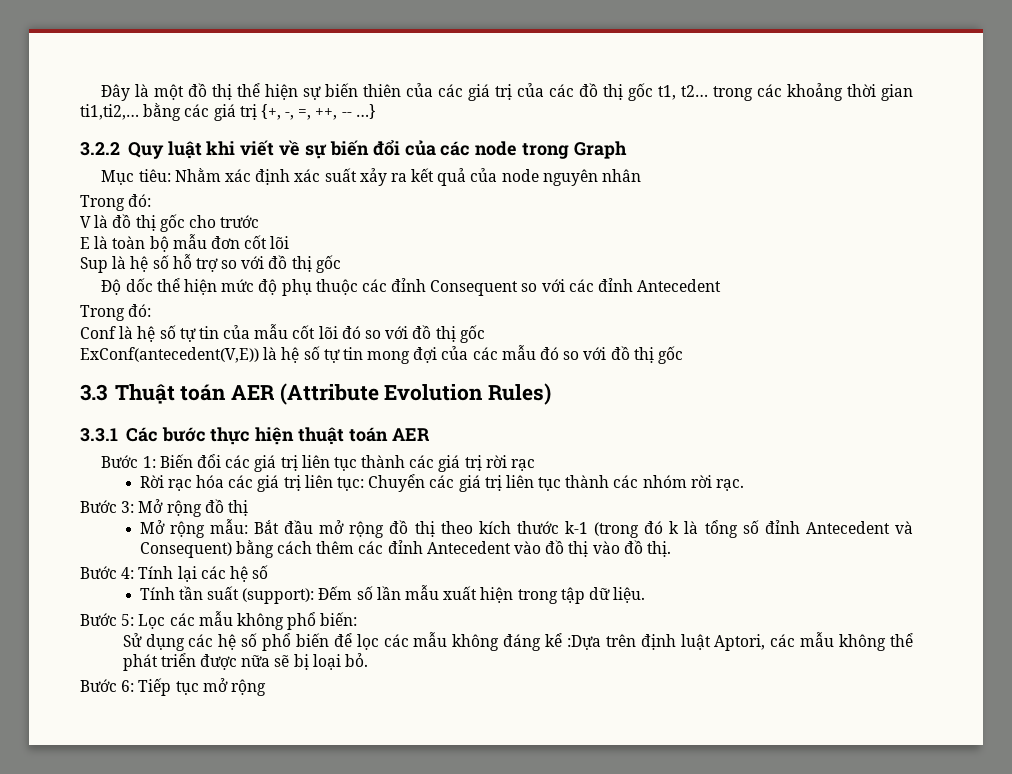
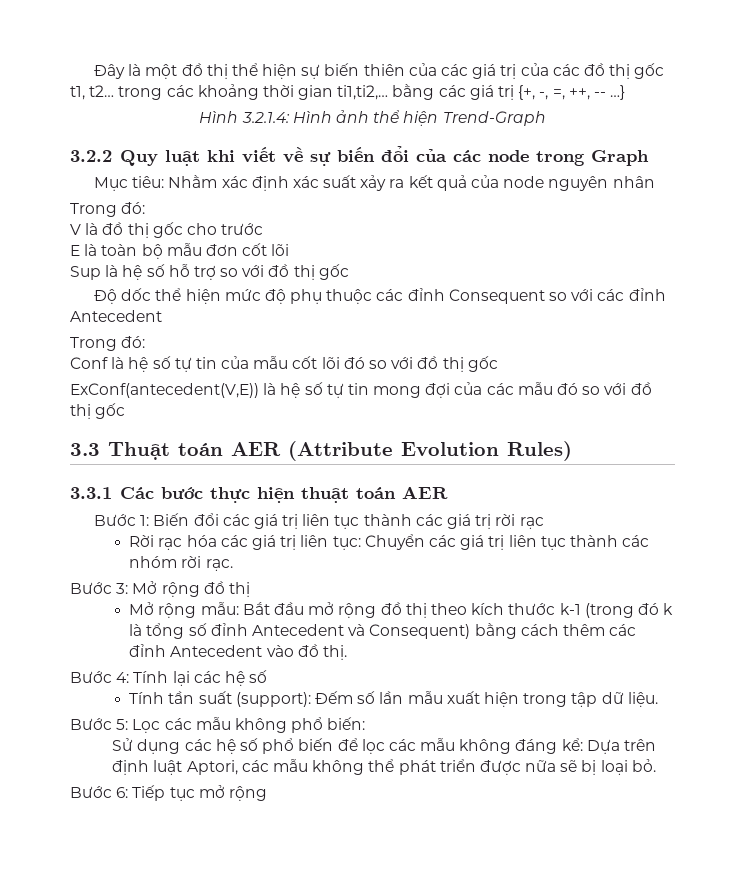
(376, 111) none -> [199,110,546,126] // Hình 3.2.1.4: Hình ảnh thể hiện Trend-Graph
[568,540,643,557] thị vào đồ -> (319, 650) none
[545,633,601,650] kể :Dựa -> [561,738,620,754] kể: Dựa

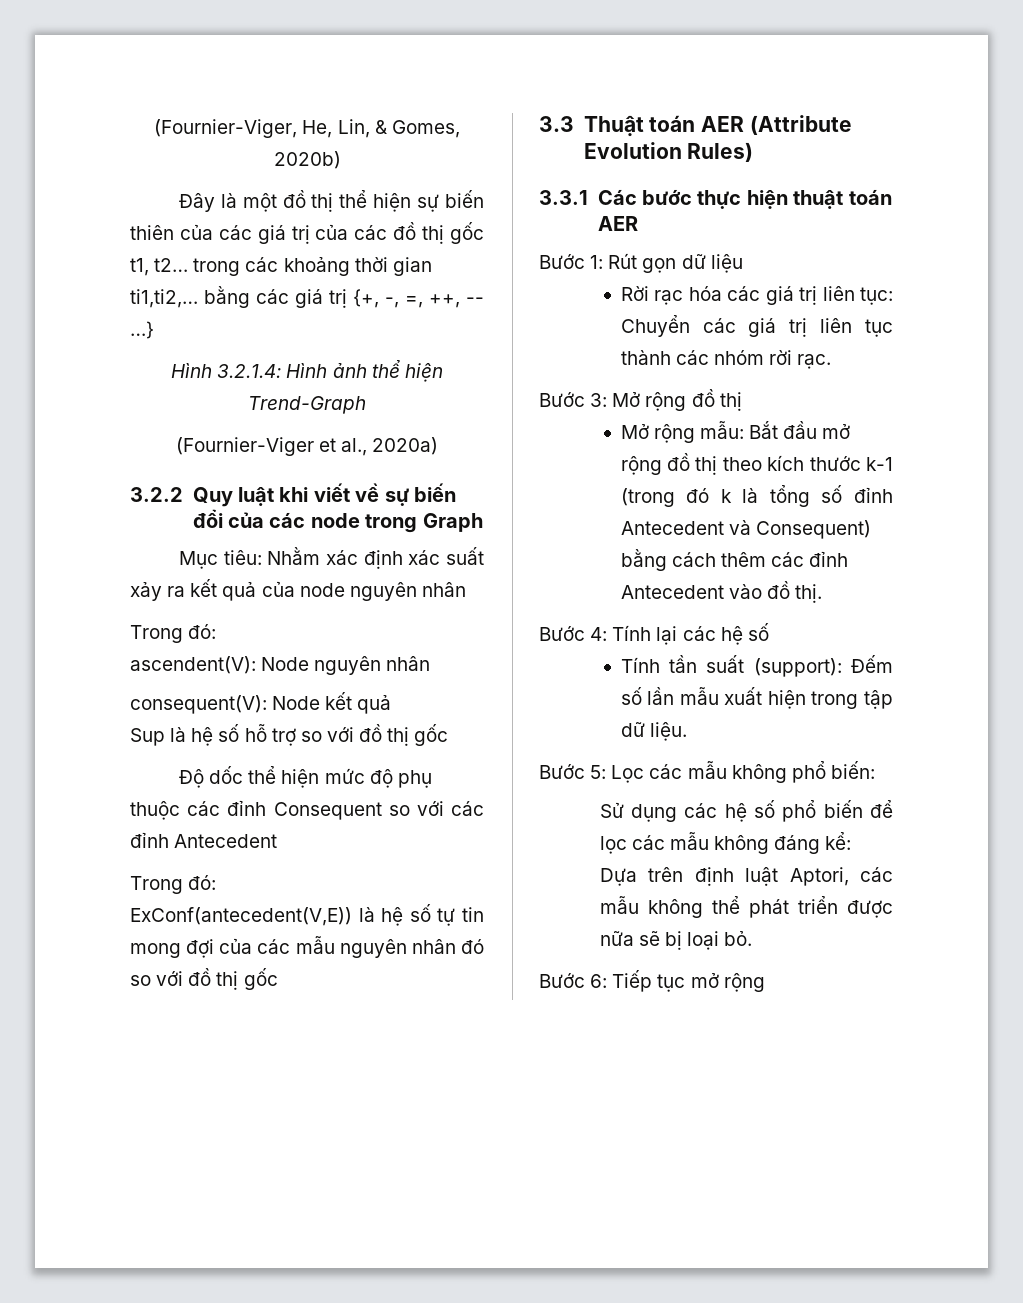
(93, 71) none -> [154,119,460,138] [273,151,341,169] (Fournier-Viger, He, Lin, & Gomes, 2020b) //
(546, 118) none -> [175,437,439,456] // (Fournier-Viger et al., 2020a)
[70,222,264,238] [70,243,290,259] V là đồ thị gốc cho trước // E là toàn bộ mẫu đơn cốt lõi -> [130,656,431,675] [130,692,392,714] ascendent(V): Node nguyên nhân // consequent(V): Node kết quả
[70,356,498,372] // Conf là hệ số tự tin của mẫu cốt lõi đó so với đồ thị gốc -> (217, 882) none
(553, 388) none -> [339,939,456,958] nguyên nhân
[153,513,544,529] Biến đổi các giá trị liên tục thành các giá trị rời rạc -> [608,253,743,273] Rút gọn dữ liệu

